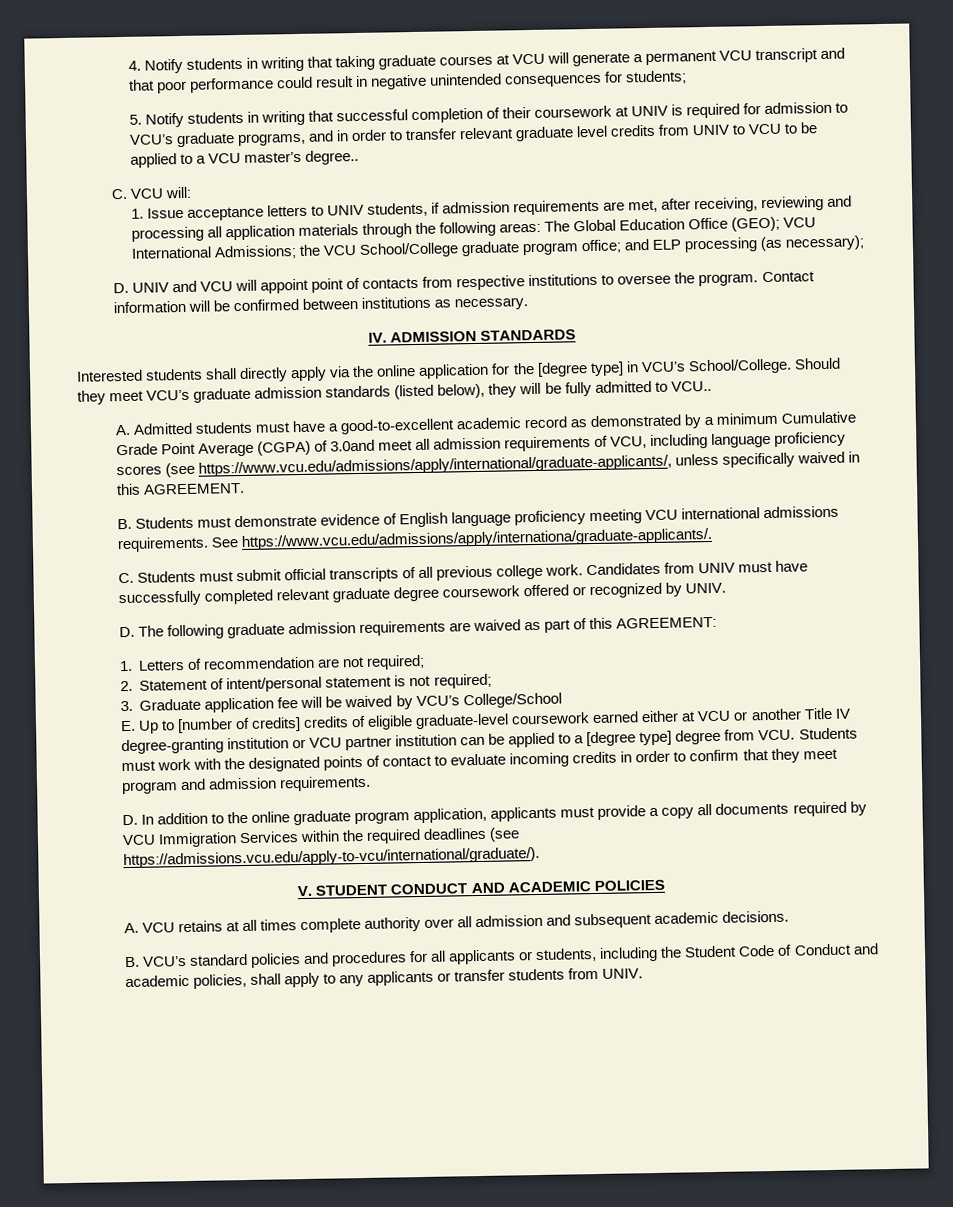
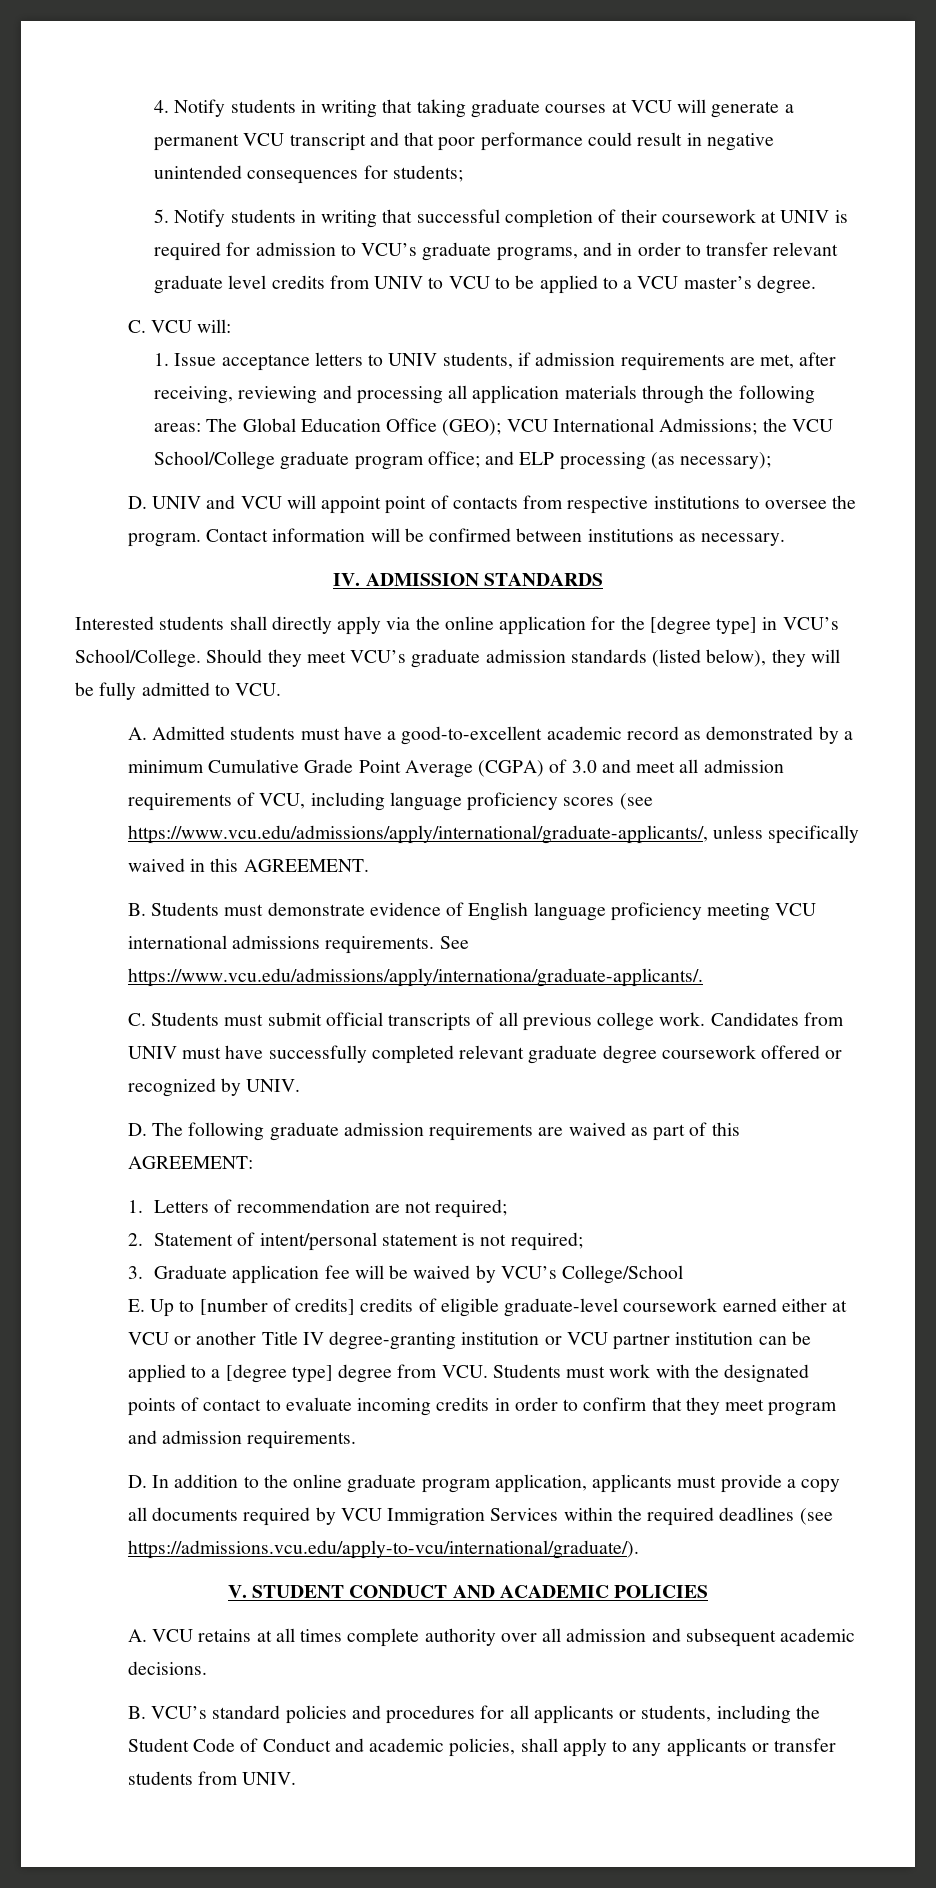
[304,149,359,165] degree.. -> [756,275,816,294] degree.
[670,380,712,392] VCU.. -> [235,683,282,696] VCU.
[329,439,375,452] 3.0and -> [571,759,631,773] 3.0 and

